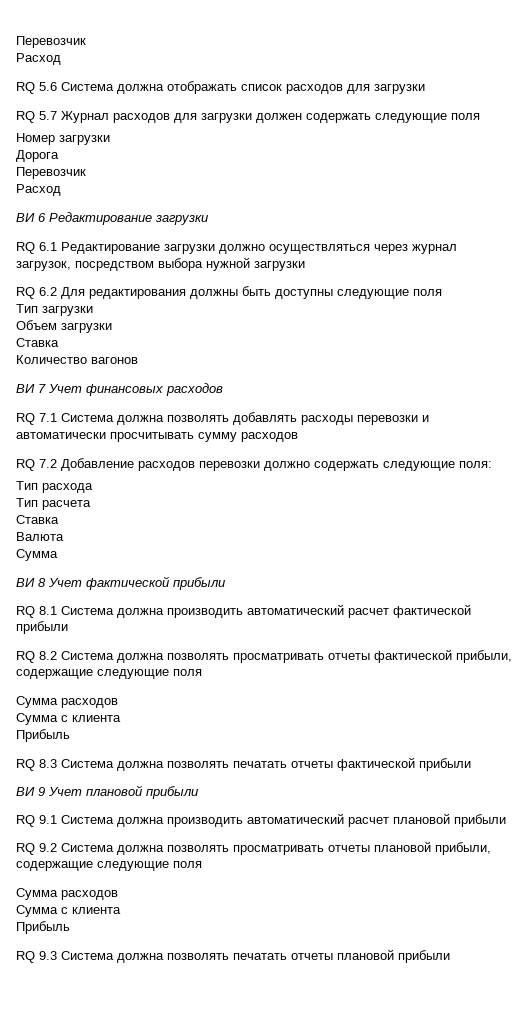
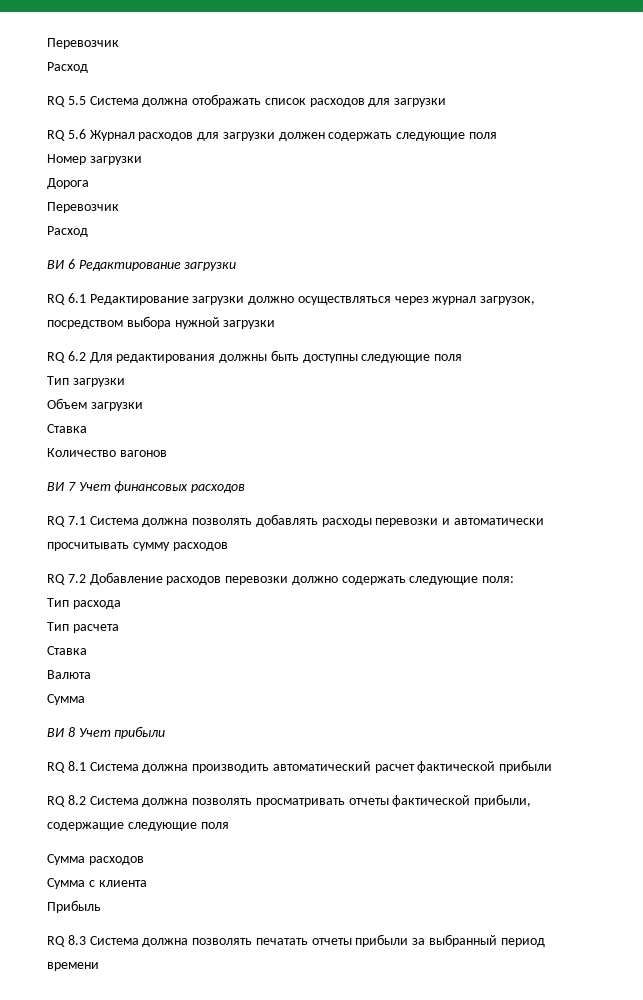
[39,82,57,91] 5.6 -> [67,96,86,105] 5.5
[39,111,57,120] 5.7 -> [67,129,86,139] 5.6
[86,576,169,590] фактической -> (111, 732) none
[337,757,471,771] [16,785,198,799] [16,813,506,827] [16,841,491,855] [16,861,202,871] [16,888,118,900] [16,905,121,917] [16,921,70,934] [16,949,450,963] фактической прибыли // ВИ 9 Учет плановой прибыли // RQ 9.1 Система должна производить автоматический расчет плановой прибыли // RQ 9.2 Система должна позволять просматривать отчеты плановой прибыли, содержащие следующие поля // Сумма расходов // Сумма с клиента // Прибыль // RQ 9.3 Система должна позволять печатать отчеты плановой прибыли -> [355,934,545,947] [47,962,99,971] прибыли за выбранный период времени

